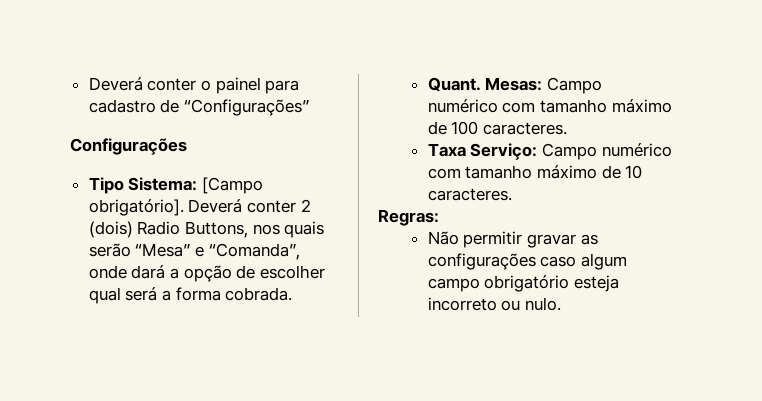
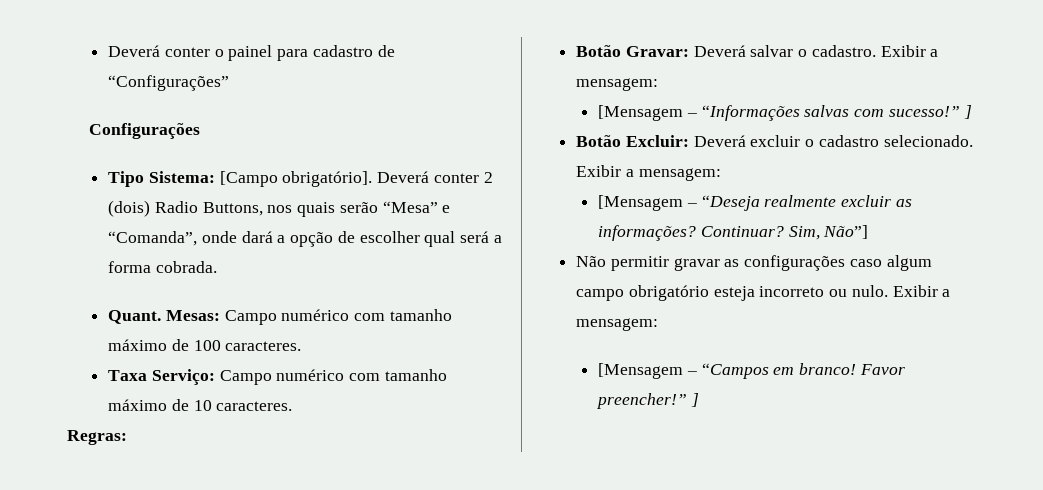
(439, 217) none -> [576,45,939,57] [576,78,659,91] [598,105,972,121] [576,135,973,147] [576,165,721,181] [598,195,912,211] [598,225,869,241] // Botão Gravar: Deverá salvar o cadastro. Exibir a mensagem: // [Mensagem – “Informações salvas com sucesso!” ] // Botão Excluir: Deverá excluir o cadastro selecionado. Exibir a mensagem: // [Mensagem – “Deseja realmente excluir as informações? Continuar? Sim, Não”]
(561, 304) none -> [892,285,951,297] [576,318,659,331] [598,363,905,379] [596,393,699,409] Exibir a mensagem: // [Mensagem – “Campos em branco! Favor preencher!” ]

